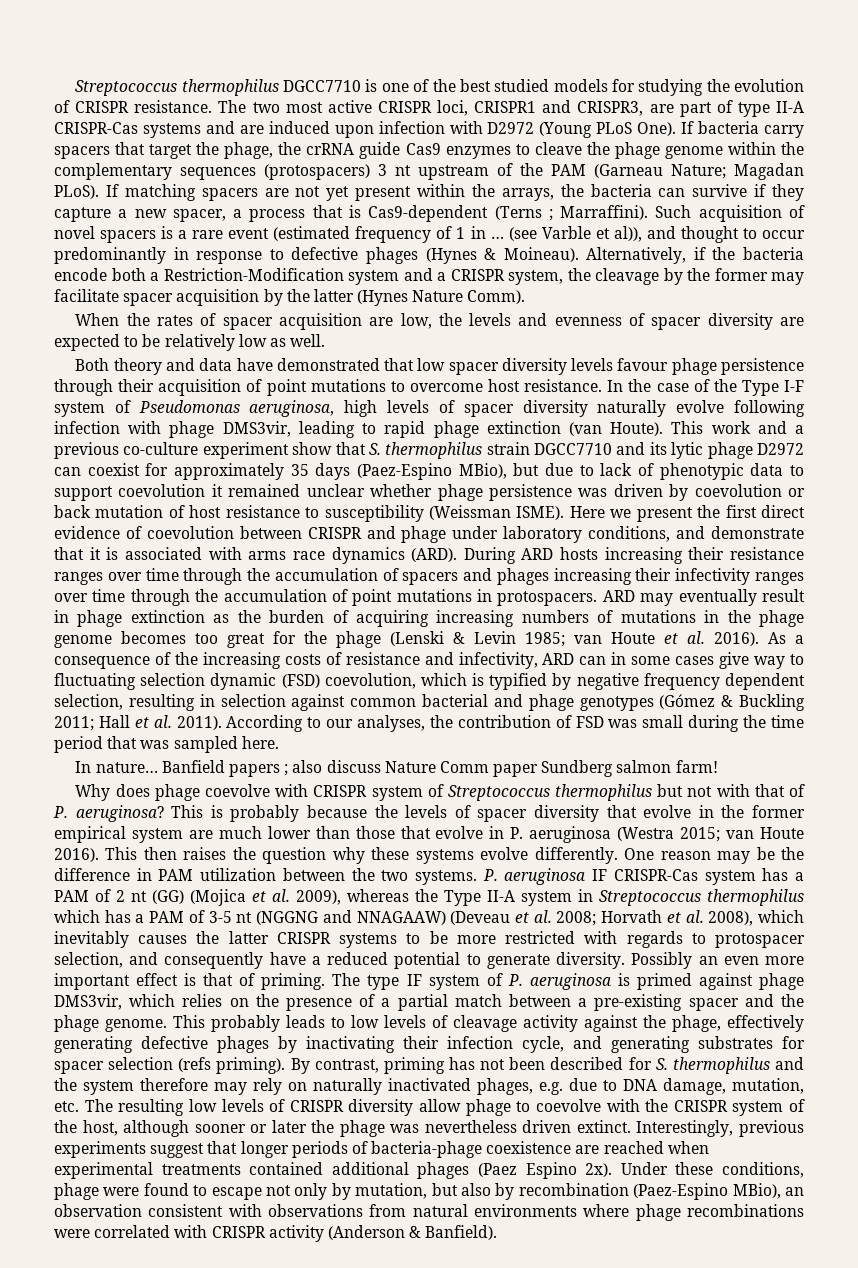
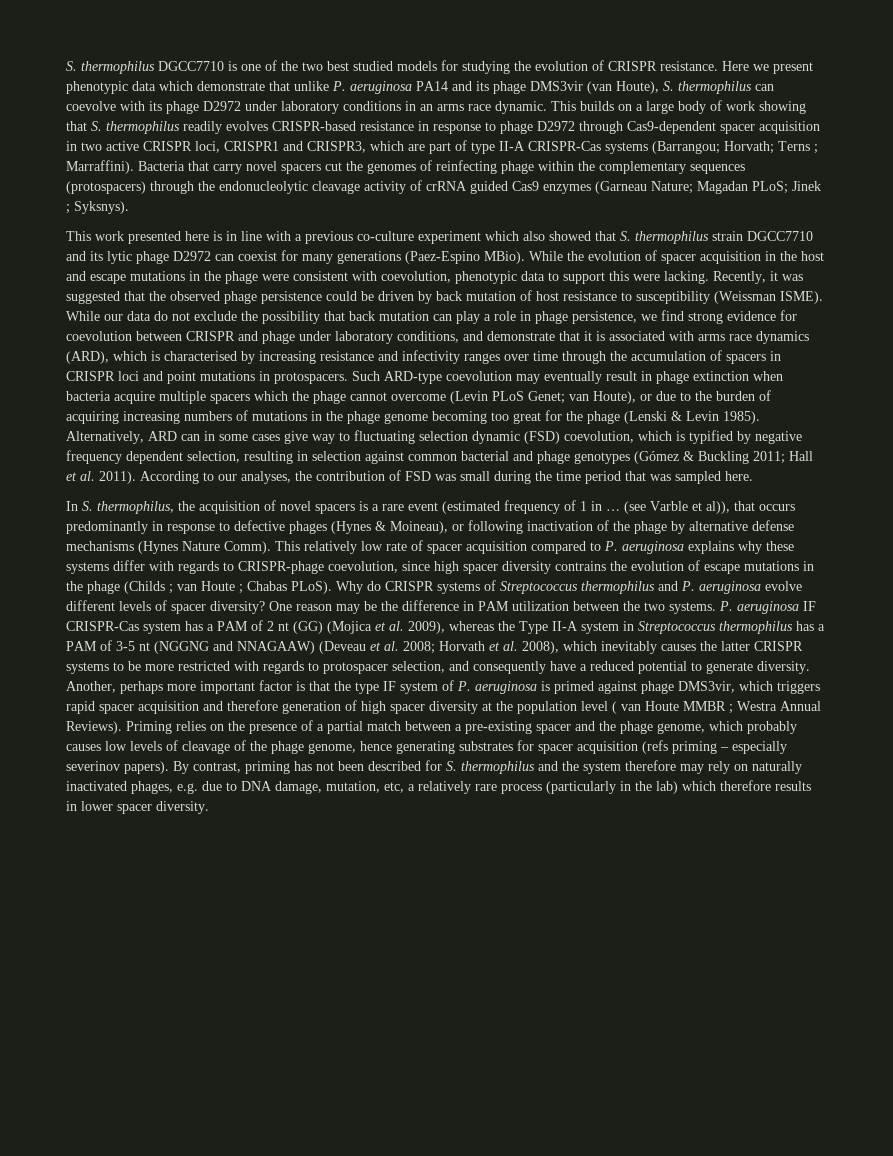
[75,80,178,96] Streptococcus -> [66,61,77,71] S.
(456, 85) none -> [302,62,323,71] two
[218,100,323,113] The two most -> [722,61,813,74] [66,81,774,94] [66,100,806,114] [66,121,820,134] [66,141,102,151] Here we present phenotypic data which demonstrate that unlike P. aeruginosa PA14 and its phage DMS3vir (van Houte), S. thermophilus can coevolve with its phage D2972 under laboratory conditions in an arms race dynamic. This builds on a large body of work showing that S. thermophilus readily evolves CRISPR-based resistance in response to phage D2972 through Cas9-dependent spacer acquisition in two
(644, 108) none -> [370,141,404,151] which
[205,121,805,138] [54,142,723,159] and are induced upon infection with D2972 (Young PLoS One). If bacteria carry spacers that target the phage, the crRNA guide Cas9 enzymes to cleave the phage genome -> [652,141,818,154] [66,160,534,174] (Barrangou; Horvath; Terns ; Marraffini). Bacteria that carry novel spacers cut the genomes of reinfecting phage
[378,163,804,180] [54,184,804,201] [54,205,806,222] [54,226,806,243] [54,247,805,264] [54,268,804,285] [54,289,526,306] [75,313,805,330] [54,334,326,351] [75,358,804,375] [54,379,804,396] [54,400,805,417] [54,421,787,438] 3 nt upstream of the PAM (Garneau Nature; Magadan PLoS). If matching spacers are not yet present within the arrays, the bacteria can survive if they capture a new spacer, a process that is Cas9-dependent (Terns ; Marraffini). Such acquisition of novel spacers is a rare event (estimated frequency of 1 in … (see Varble et al)), and thought to occur predominantly in response to defective phages (Hynes & Moineau). Alternatively, if the bacteria encode both a Restriction-Modification system and a CRISPR system, the cleavage by the former may facilitate spacer acquisition by the latter (Hynes Nature Comm). // When the rates of spacer acquisition are low, the levels and evenness of spacer diversity are expected to be relatively low as well. // Both theory and data have demonstrated that low spacer diversity levels favour phage persistence through their acquisition of point mutations to overcome host resistance. In the case of the Type I-F system of Pseudomonas aeruginosa, high levels of spacer diversity naturally evolve following infection with phage DMS3vir, leading to rapid phage extinction (van Houte). This work and -> [150,180,821,194] [66,201,129,214] [66,231,291,244] through the endonucleolytic cleavage activity of crRNA guided Cas9 enzymes (Garneau Nature; Magadan PLoS; Jinek ; Syksnys). // This work presented here is in line with
[292,442,333,455] show -> [485,231,591,241] which also showed
[173,463,804,480] [54,484,805,501] approximately 35 days (Paez-Espino MBio), but due to lack of phenotypic data to support coevolution it remained unclear whether phage persistence was driven by coevolution or -> [302,250,824,264] [66,271,803,284] [66,291,432,304] many generations (Paez-Espino MBio). While the evolution of spacer acquisition in the host and escape mutations in the phage were consistent with coevolution, phenotypic data to support this were lacking. Recently, it was suggested that the observed phage persistence could be driven by
[569,505,806,522] [54,526,142,539] Here we present the first direct evidence of -> [66,310,797,324] While our data do not exclude the possibility that back mutation can play a role in phage persistence, we find strong evidence for
[411,547,804,564] (ARD). During ARD hosts increasing their resistance -> [66,350,460,364] (ARD), which is characterised by increasing resistance and infectivity
[463,568,804,585] [54,589,348,606] and phages increasing their infectivity ranges over time through the accumulation of -> [770,351,781,361] [66,371,163,381] in CRISPR loci and
[602,590,635,602] ARD -> [352,371,512,384] Such ARD-type coevolution
[213,614,230,623] as -> [753,371,783,381] [66,391,691,404] when bacteria acquire multiple spacers which the phage cannot overcome (Levin PLoS Genet; van Houte), or due to
[121,631,186,644] becomes -> [432,411,487,424] becoming
[525,631,804,647] [54,652,538,669] 1985; van Houte et al. 2016). As a consequence of the increasing costs of resistance and infectivity, -> [723,411,760,424] [66,431,144,444] 1985). Alternatively,
[95,760,718,777] [75,784,806,801] [53,805,806,822] [54,826,804,843] [54,847,618,864] nature… Banfield papers ; also discuss Nature Comm paper Sundberg salmon farm! // Why does phage coevolve with CRISPR system of Streptococcus thermophilus but not with that of P. aeruginosa? This is probably because the levels of spacer diversity that evolve in the former empirical system are much lower than those that evolve in P. aeruginosa (Westra 2015; van Houte 2016). This then raises the question why these systems evolve differently. -> [82,500,795,514] [66,520,794,534] [66,540,794,554] [66,560,814,574] [66,580,802,594] [66,600,265,614] S. thermophilus, the acquisition of novel spacers is a rare event (estimated frequency of 1 in … (see Varble et al)), that occurs predominantly in response to defective phages (Hynes & Moineau), or following inactivation of the phage by alternative defense mechanisms (Hynes Nature Comm). This relatively low rate of spacer acquisition compared to P. aeruginosa explains why these systems differ with regards to CRISPR-phage coevolution, since high spacer diversity contrains the evolution of escape mutations in the phage (Childs ; van Houte ; Chabas PLoS). Why do CRISPR systems of Streptococcus thermophilus and P. aeruginosa evolve different levels of spacer diversity?
[54,910,100,923] which -> (793, 627) none
[631,952,759,969] Possibly an even -> [66,681,163,694] Another, perhaps
[136,973,179,986] effect -> [259,680,292,691] factor
[239,973,361,990] of priming. The -> [334,681,351,691] the
(176, 1000) none -> [777,681,820,694] [66,700,821,714] [66,721,172,734] triggers rapid spacer acquisition and therefore generation of high spacer diversity at the population level ( van Houte MMBR ; Westra Annual Reviews). Priming
[105,1015,804,1032] [54,1036,805,1053] [54,1057,286,1074] genome. This probably leads to low levels of cleavage activity against the phage, effectively generating defective phages by inactivating their infection cycle, and generating substrates for spacer selection (refs priming). -> [657,721,797,734] [66,740,787,754] [66,761,169,774] genome, which probably causes low levels of cleavage of the phage genome, hence generating substrates for spacer acquisition (refs priming – especially severinov papers).
[54,1099,805,1116] [54,1120,805,1137] [54,1141,709,1158] [54,1162,805,1179] [54,1183,804,1200] [54,1204,805,1221] [54,1225,498,1242] etc. The resulting low levels of CRISPR diversity allow phage to coevolve with the CRISPR system of the host, although sooner or later the phage was nevertheless driven extinct. Interestingly, previous experiments suggest that longer periods of bacteria-phage coexistence are reached when experimental treatments contained additional phages (Paez Espino 2x). Under these conditions, phage were found to escape not only by mutation, but also by recombination (Paez-Espino MBio), an observation consistent with observations from natural environments where phage recombinations were correlated with CRISPR activity (Anderson & Banfield). -> [384,780,811,794] [66,801,209,814] etc, a relatively rare process (particularly in the lab) which therefore results in lower spacer diversity.

